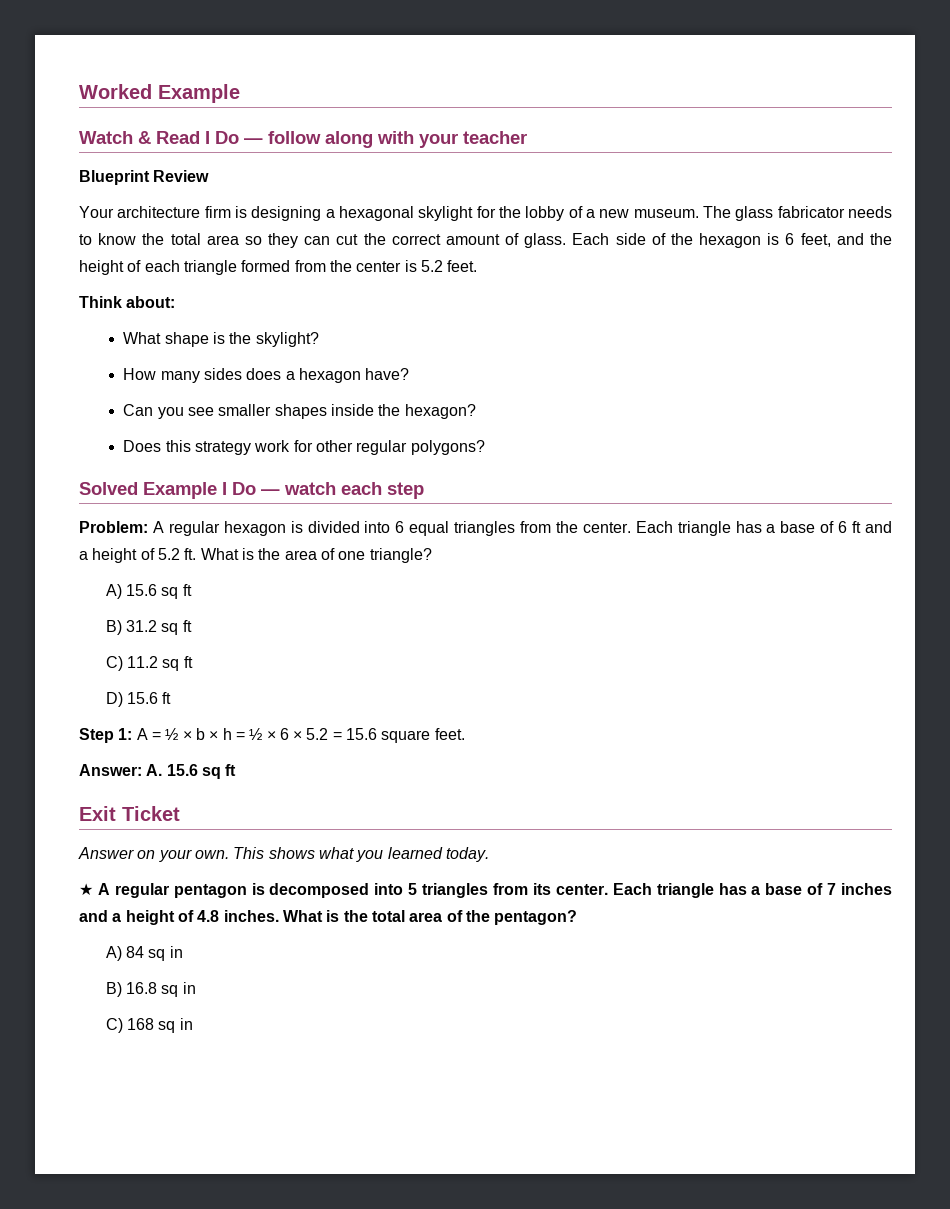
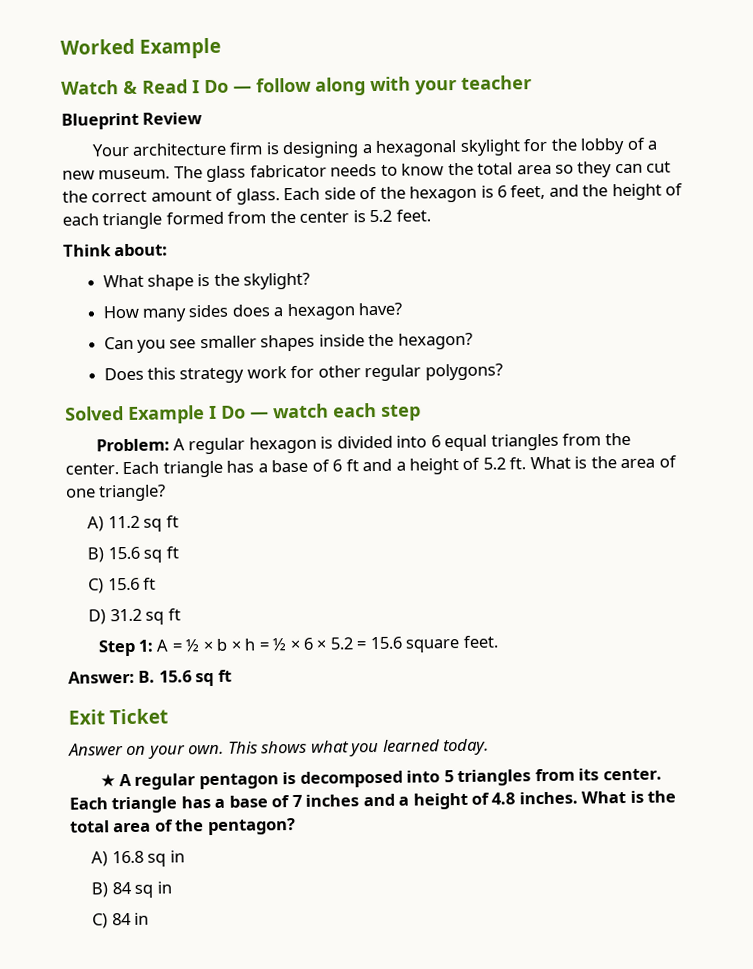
[126,584,192,599] [105,620,192,635] [105,656,180,671] 15.6 sq ft // B) 31.2 sq ft // C) 11.2 sq -> [107,515,179,532] [87,546,179,563] [88,577,140,594] 11.2 sq ft // B) 15.6 sq ft // C) 15.6
[127,692,159,704] 15.6 -> [109,608,165,625] 31.2 sq
[146,764,163,776] A. -> [138,670,156,683] B.
(122, 953) none -> [111,850,185,867] [91,882,109,898] 16.8 sq in // B)
[105,982,196,997] [105,1018,176,1033] B) 16.8 sq in // C) 168 sq -> [92,912,132,929] C) 84

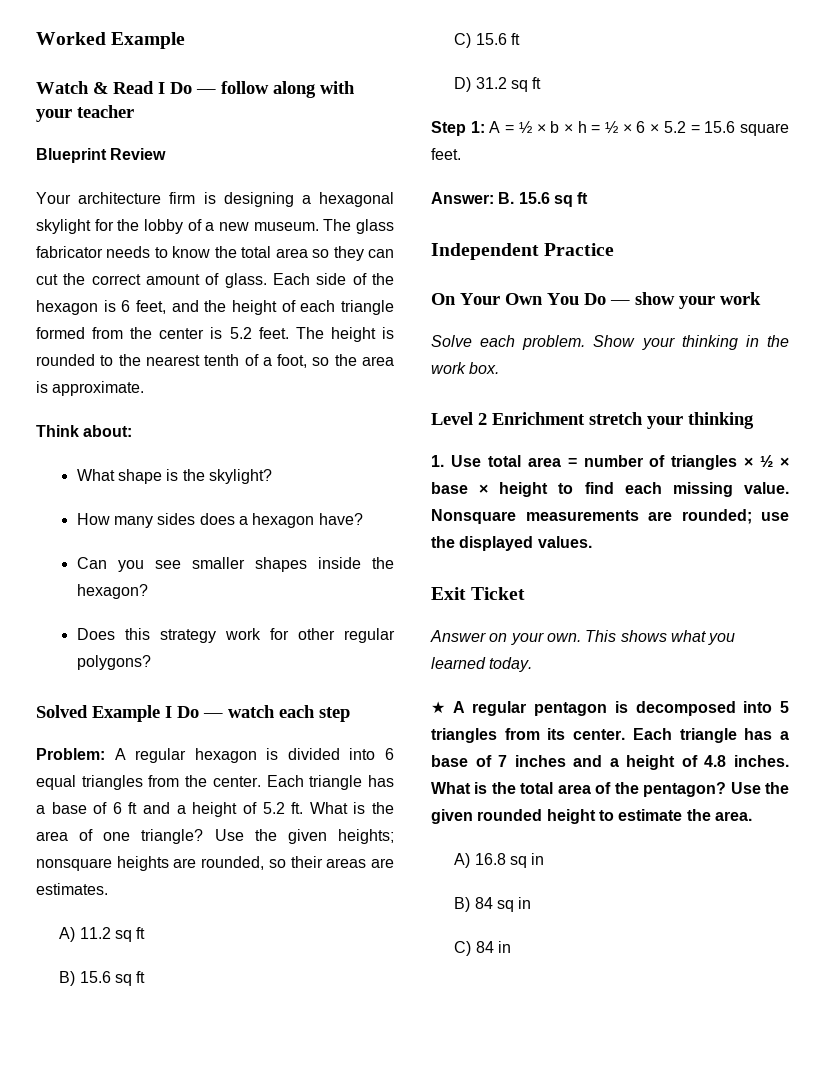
(431, 215) none -> [295,327,394,342] [36,354,395,368] [36,381,145,396] The height is rounded to the nearest tenth of a foot, so the area is approximate.
(167, 493) none -> [214,829,394,844] [36,856,395,871] [36,883,108,895] Use the given heights; nonsquare heights are rounded, so their areas are estimates.
(232, 675) none -> [431,243,615,260] [431,292,761,309] [431,335,789,350] [431,362,500,374] [431,412,754,429] [431,455,789,470] [431,482,789,497] [431,509,789,524] [431,536,592,551] // Independent Practice // On Your Own You Do — show your work // Solve each problem. Show your thinking in the work box. // Level 2 Enrichment stretch your thinking // 1. Use total area = number of triangles × ½ × base × height to find each missing value. Nonsquare measurements are rounded; use the displayed values.
(296, 827) none -> [730,782,789,794] [431,809,752,824] Use the given rounded height to estimate the area.

